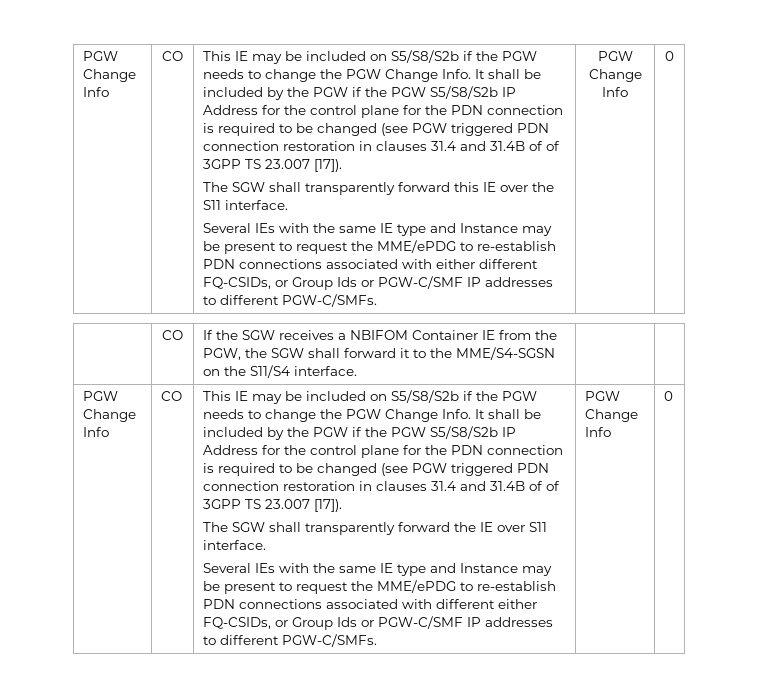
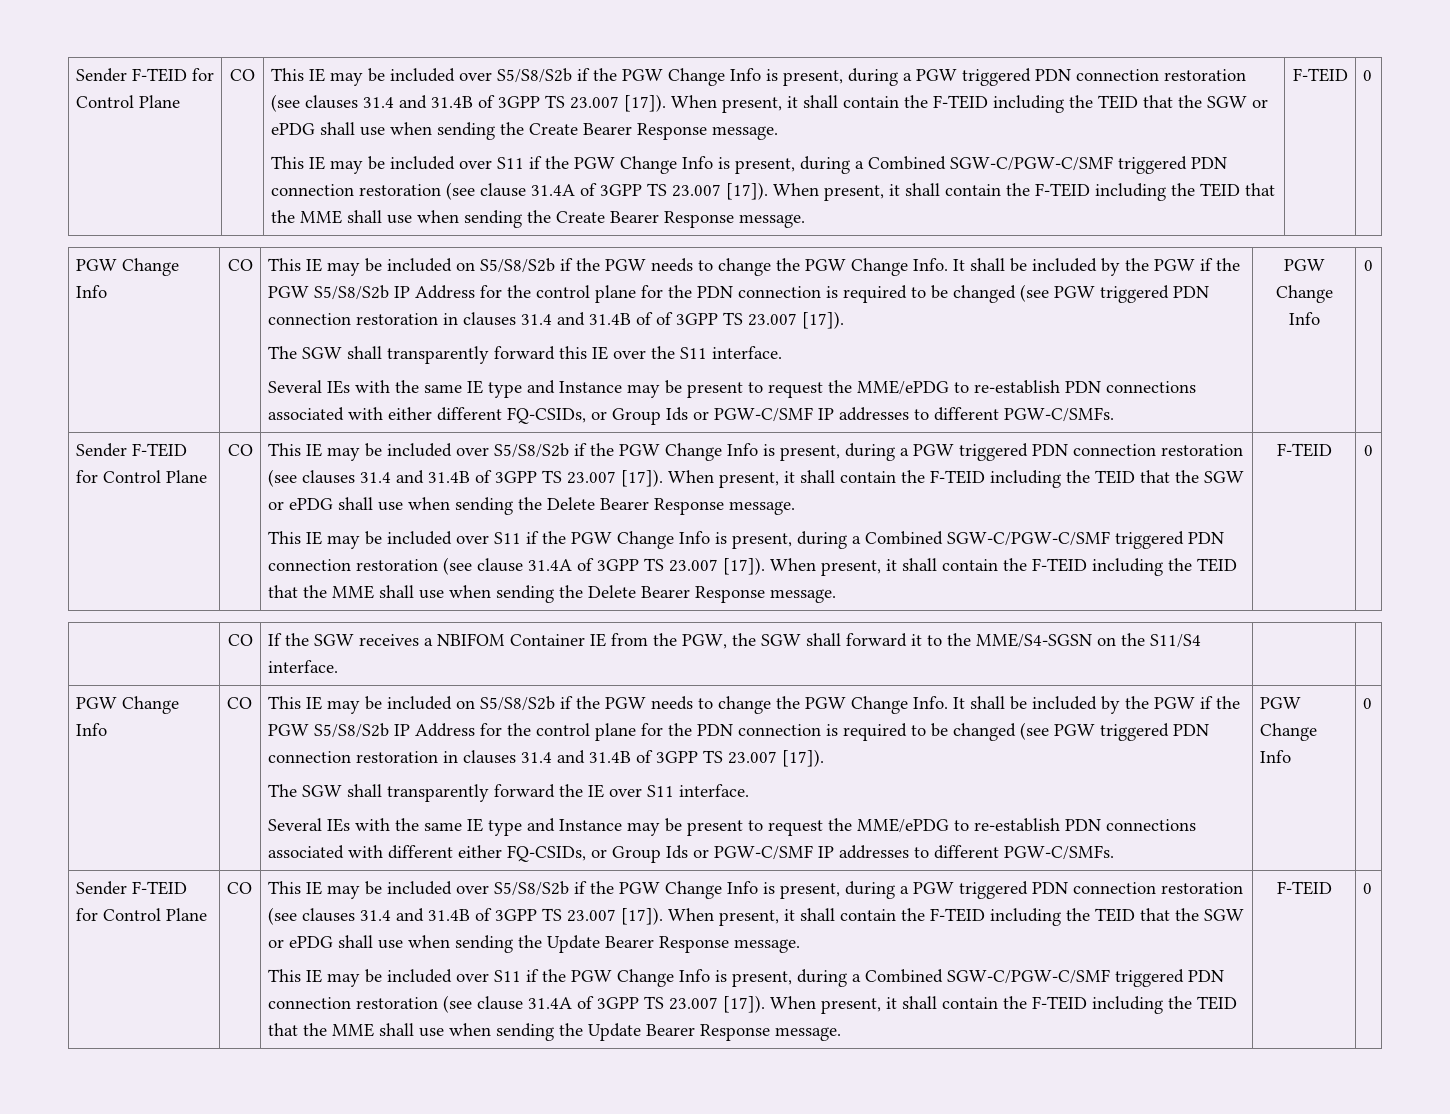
(82, 56) none -> [75,68,214,82] [75,95,180,108] [230,69,255,81] [270,68,1246,86] [270,94,1268,113] [270,122,778,140] [270,156,1227,174] [270,182,1275,201] [270,210,805,228] [1292,68,1348,82] [1362,70,1372,81] Sender F-TEID for Control Plane | CO | This IE may be included over S5/S8/S2b if the PGW Change Info is present, during a PGW triggered PDN connection restoration (see clauses 31.4 and 31.4B of 3GPP TS 23.007 [17]). When present, it shall contain the F-TEID including the TEID that the SGW or ePDG shall use when sending the Create Bearer Response message. // This IE may be included over S11 if the PGW Change Info is present, during a Combined SGW-C/PGW-C/SMF triggered PDN connection restoration (see clause 31.4A of 3GPP TS 23.007 [17]). When present, it shall contain the F-TEID including the TEID that the MME shall use when sending the Create Bearer Response message. | F-TEID | 0 //
(674, 56) none -> [75,443,187,457] [75,470,207,483] [227,444,253,456] [267,443,1243,461] [267,469,1244,488] [267,497,795,515] [267,531,1224,549] [267,557,1237,576] [267,585,836,603] [1276,443,1332,457] [1364,445,1373,456] // Sender F-TEID for Control Plane | CO | This IE may be included over S5/S8/S2b if the PGW Change Info is present, during a PGW triggered PDN connection restoration (see clauses 31.4 and 31.4B of 3GPP TS 23.007 [17]). When present, it shall contain the F-TEID including the TEID that the SGW or ePDG shall use when sending the Delete Bearer Response message. // This IE may be included over S11 if the PGW Change Info is present, during a Combined SGW-C/PGW-C/SMF triggered PDN connection restoration (see clause 31.4A of 3GPP TS 23.007 [17]). When present, it shall contain the F-TEID including the TEID that the MME shall use when sending the Delete Bearer Response message. | F-TEID | 0
[545,481,560,491] of -> (653, 756) none
(673, 396) none -> [75,881,187,895] [75,908,207,921] [226,882,252,894] [267,881,1243,899] [267,907,1244,926] [267,935,800,953] [267,969,1224,987] [267,995,1237,1014] [267,1023,841,1041] [1276,881,1332,895] [1362,883,1372,894] // Sender F-TEID for Control Plane | CO | This IE may be included over S5/S8/S2b if the PGW Change Info is present, during a PGW triggered PDN connection restoration (see clauses 31.4 and 31.4B of 3GPP TS 23.007 [17]). When present, it shall contain the F-TEID including the TEID that the SGW or ePDG shall use when sending the Update Bearer Response message. // This IE may be included over S11 if the PGW Change Info is present, during a Combined SGW-C/PGW-C/SMF triggered PDN connection restoration (see clause 31.4A of 3GPP TS 23.007 [17]). When present, it shall contain the F-TEID including the TEID that the MME shall use when sending the Update Bearer Response message. | F-TEID | 0

